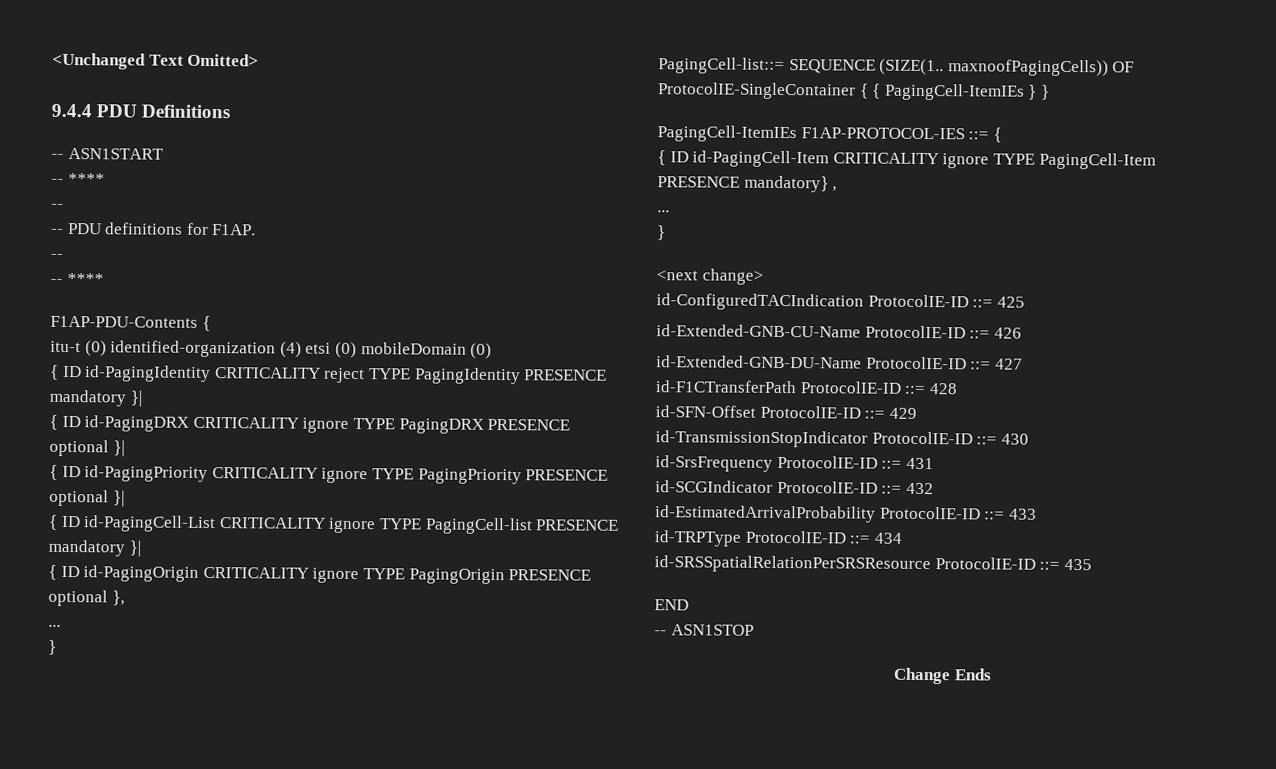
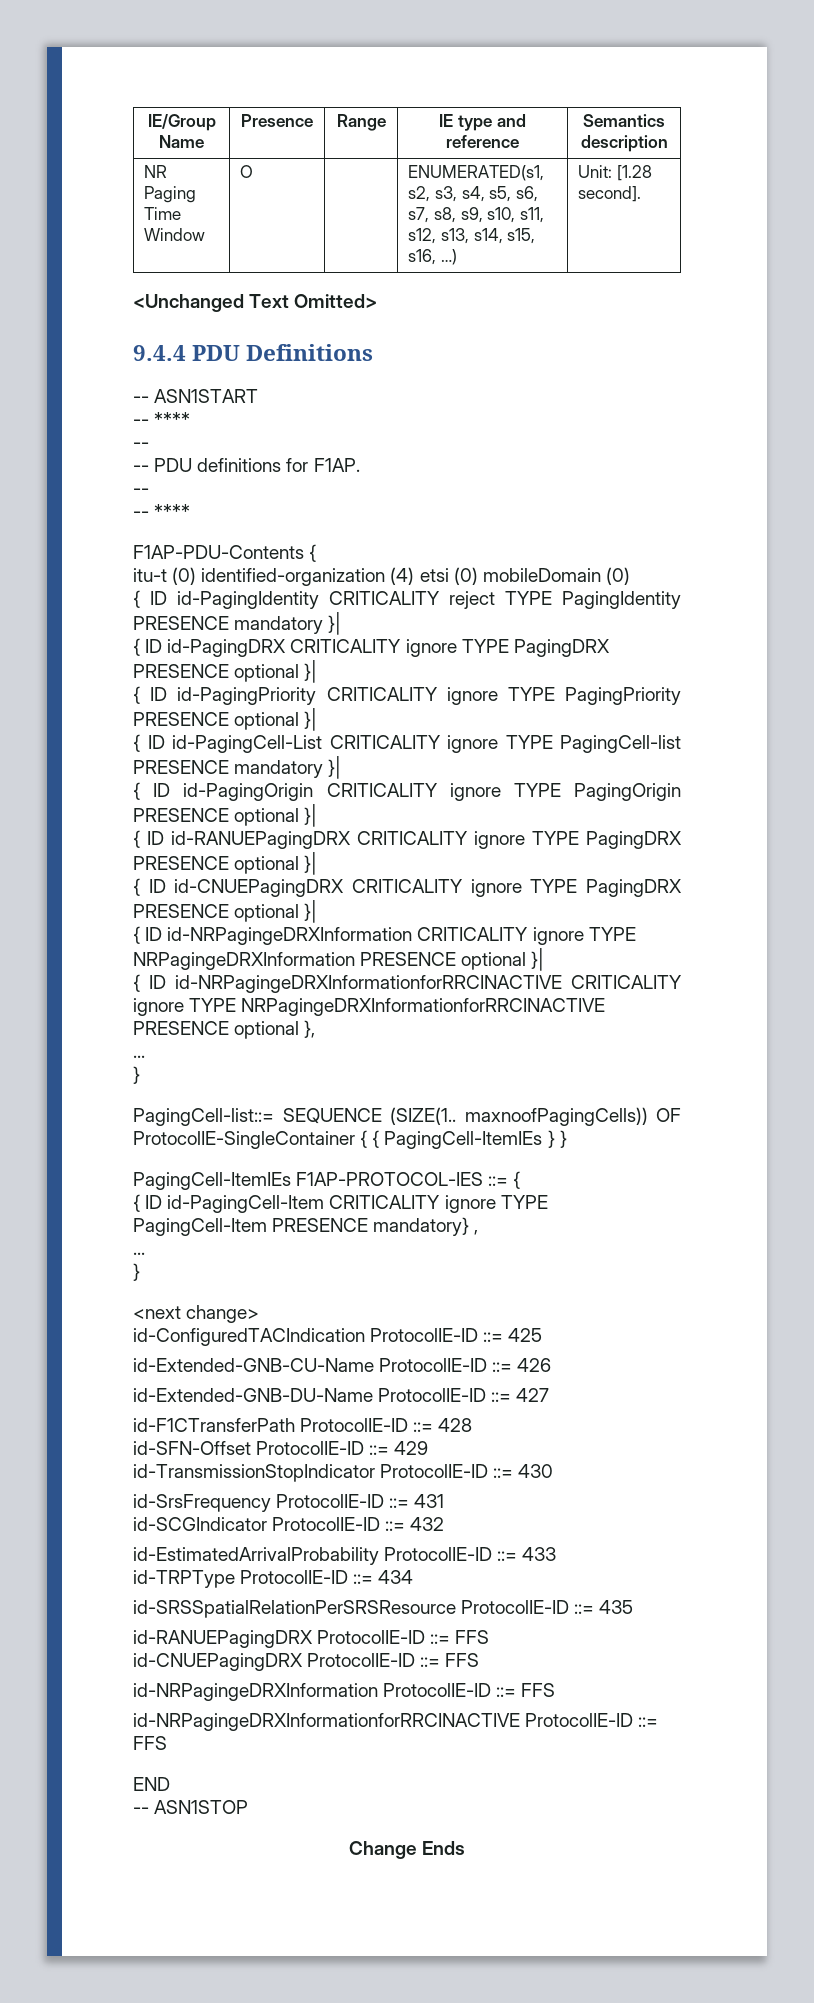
(52, 61) none -> [147,114,216,131] [159,135,204,148] [241,114,313,127] [336,114,386,131] [439,114,526,131] [446,135,519,148] [583,114,665,127] [580,135,668,152] [144,165,168,178] [144,186,197,203] [144,207,182,220] [144,228,206,241] [240,165,254,178] [408,165,545,181] [408,186,538,202] [408,207,544,223] [408,228,536,244] [408,249,457,265] [578,165,652,181] [578,186,642,202] IE/Group Name | Presence | Range | IE type and reference | Semantics description // NR Paging Time Window | O | | ENUMERATED(s1, s2, s3, s4, s5, s6, s7, s8, s9, s10, s11, s12, s13, s14, s15, s16, …) | Unit: [1.28 second]. //
(108, 598) none -> [304,804,318,827] [133,830,682,849] [133,852,318,875] [133,878,682,897] [133,900,318,923] [133,926,636,945] [133,948,545,971] [133,974,682,993] [133,998,606,1016] [133,1021,300,1039] }| // { ID id-RANUEPagingDRX CRITICALITY ignore TYPE PagingDRX PRESENCE optional }| // { ID id-CNUEPagingDRX CRITICALITY ignore TYPE PagingDRX PRESENCE optional }| // { ID id-NRPagingeDRXInformation CRITICALITY ignore TYPE NRPagingeDRXInformation PRESENCE optional }| // { ID id-NRPagingeDRXInformationforRRCINACTIVE CRITICALITY ignore TYPE NRPagingeDRXInformationforRRCINACTIVE PRESENCE optional
(1092, 564) none -> [133,1630,490,1648] [133,1653,480,1671] [133,1683,556,1701] [133,1713,659,1731] [133,1736,167,1750] // id-RANUEPagingDRX ProtocolIE-ID ::= FFS // id-CNUEPagingDRX ProtocolIE-ID ::= FFS // id-NRPagingeDRXInformation ProtocolIE-ID ::= FFS // id-NRPagingeDRXInformationforRRCINACTIVE ProtocolIE-ID ::= FFS

